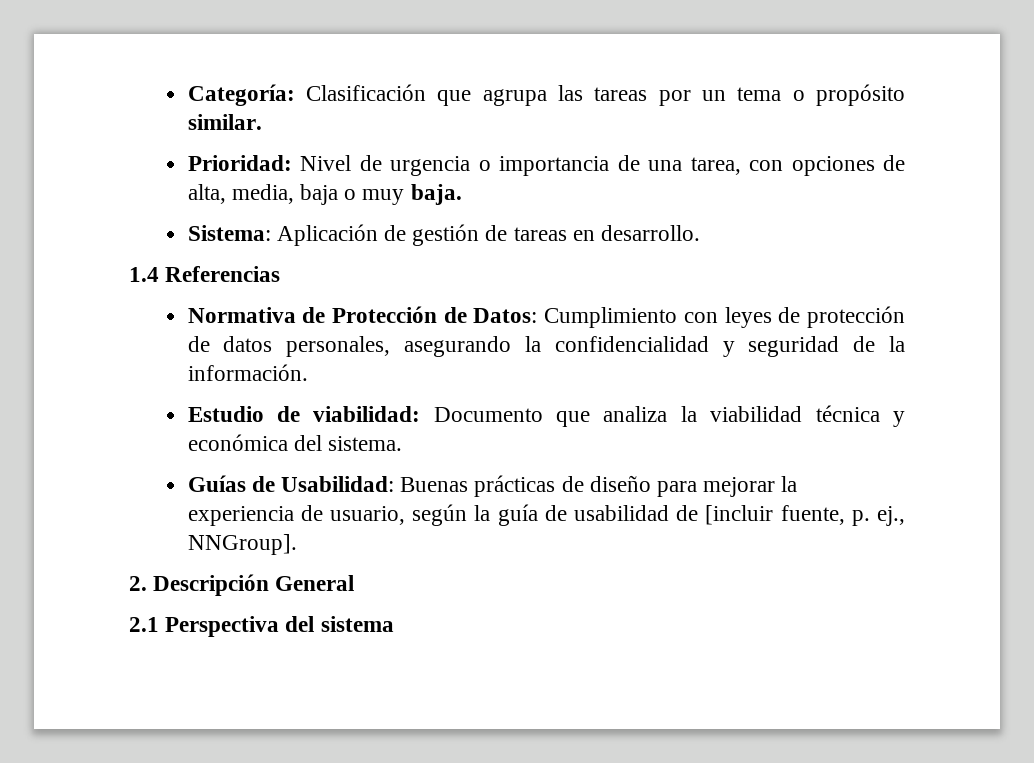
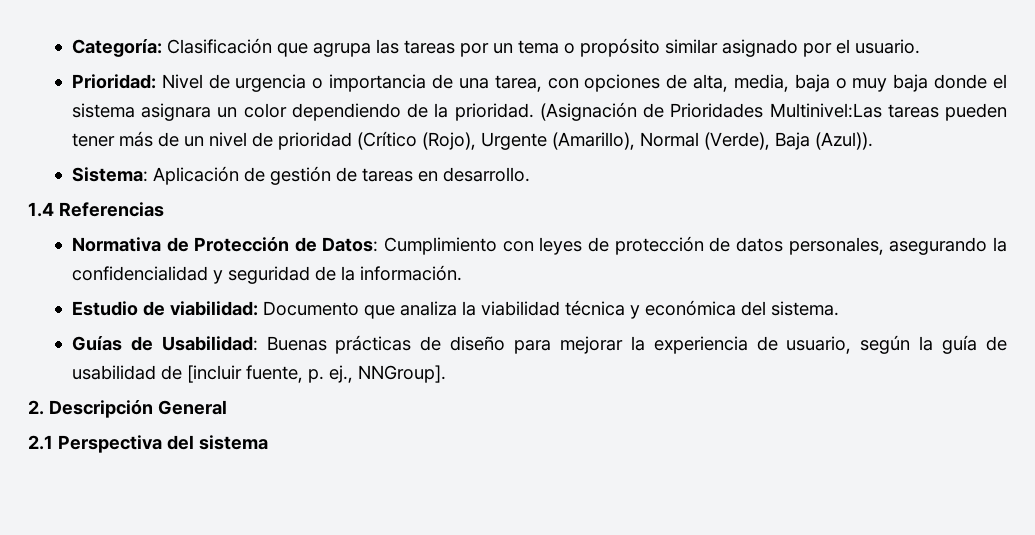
[187,114,262,130] similar. -> [664,39,920,57] similar asignado por el usuario.
[410,184,462,205] baja. -> [893,74,1007,92] [71,102,1007,121] [71,131,873,150] baja donde el sistema asignara un color dependiendo de la prioridad. (Asignación de Prioridades Multinivel:Las tareas pueden tener más de un nivel de prioridad (Crítico (Rojo), Urgente (Amarillo), Normal (Verde), Baja (Azul)).

